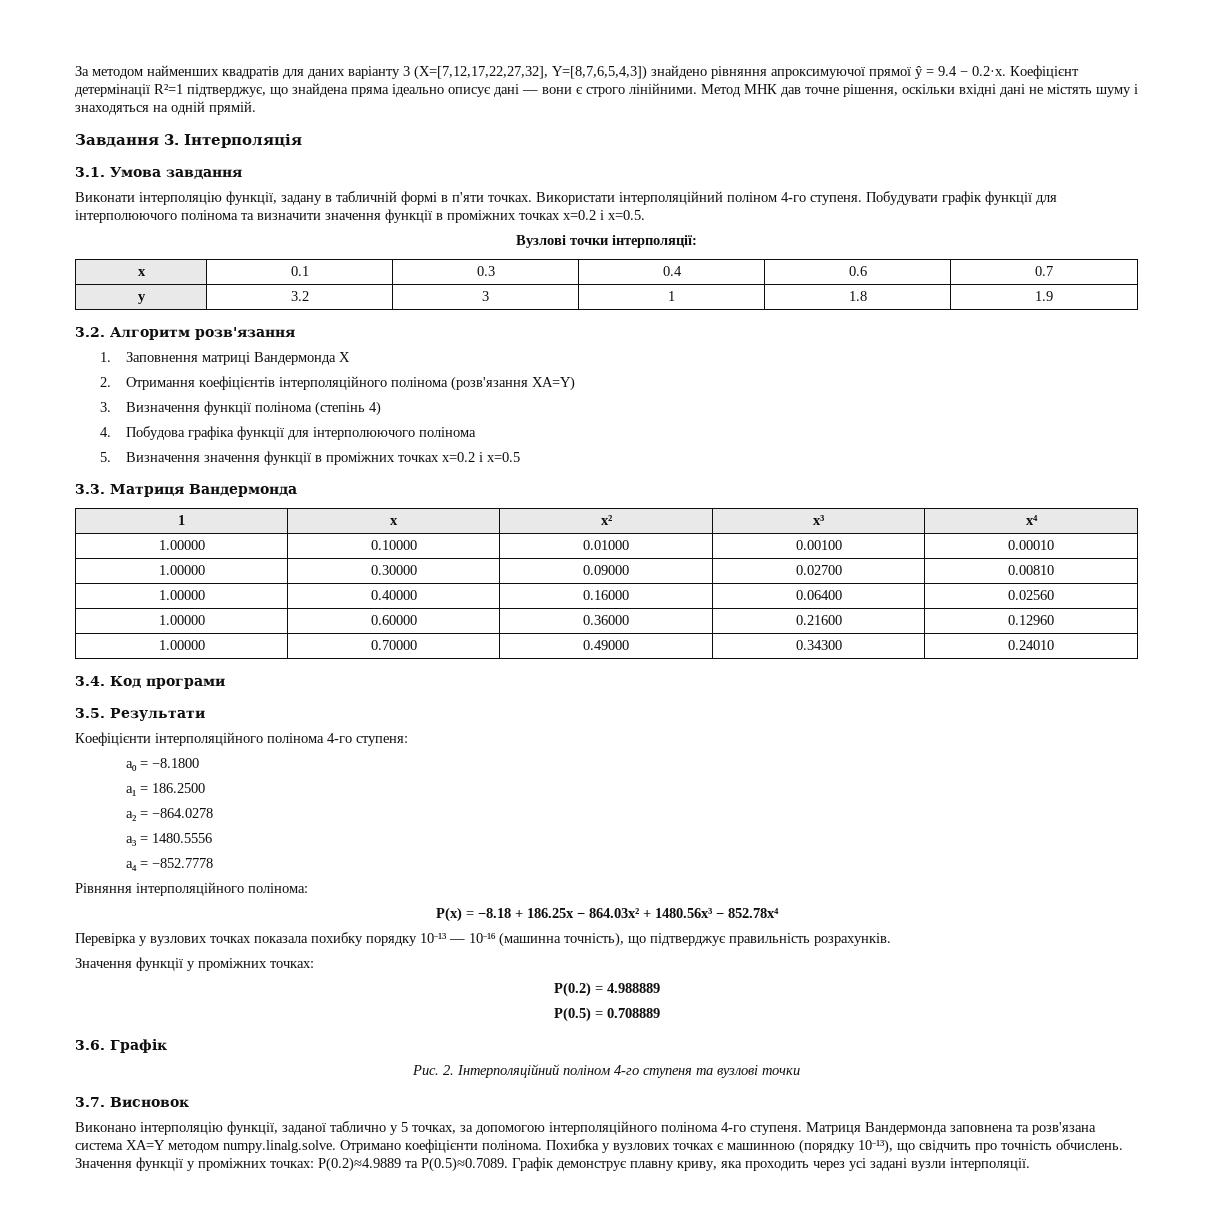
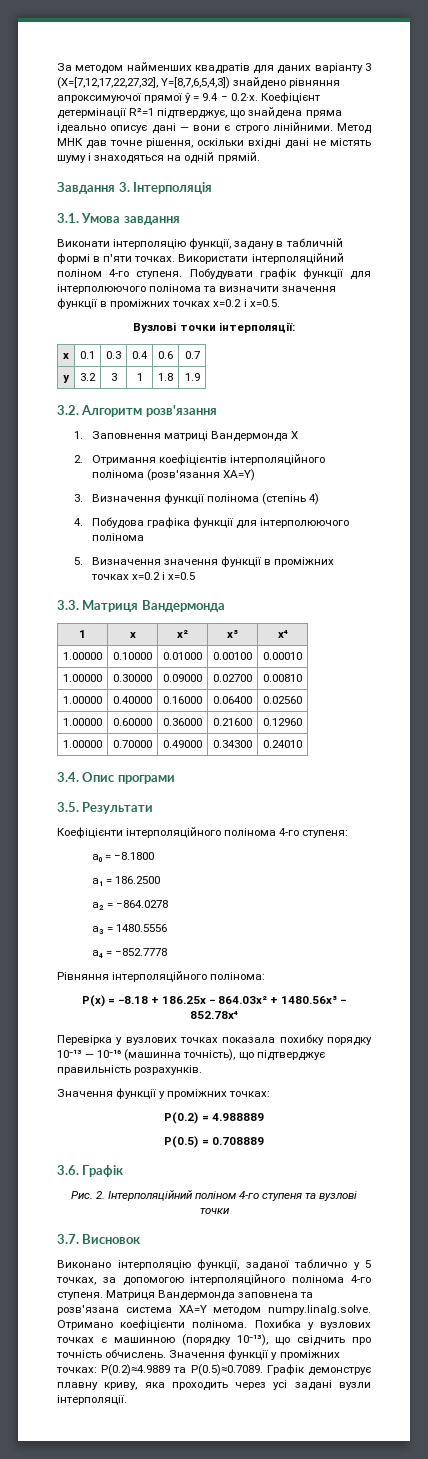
[110,676,141,688] Код -> [82,772,116,782] Опис

